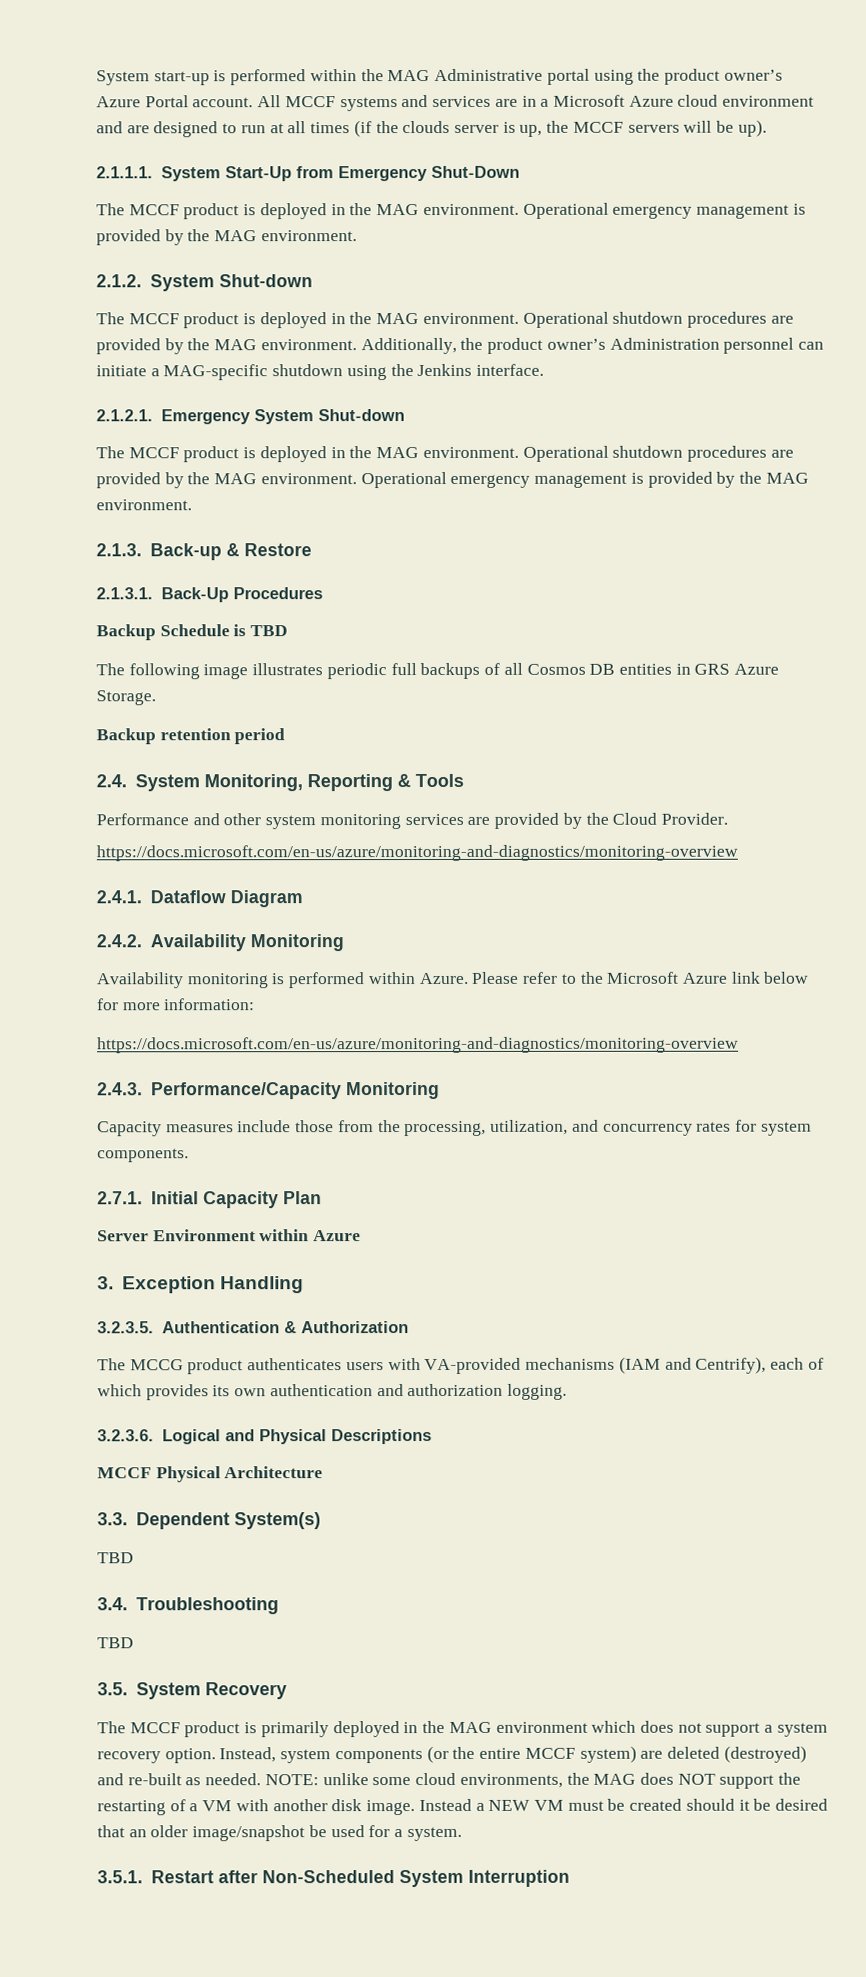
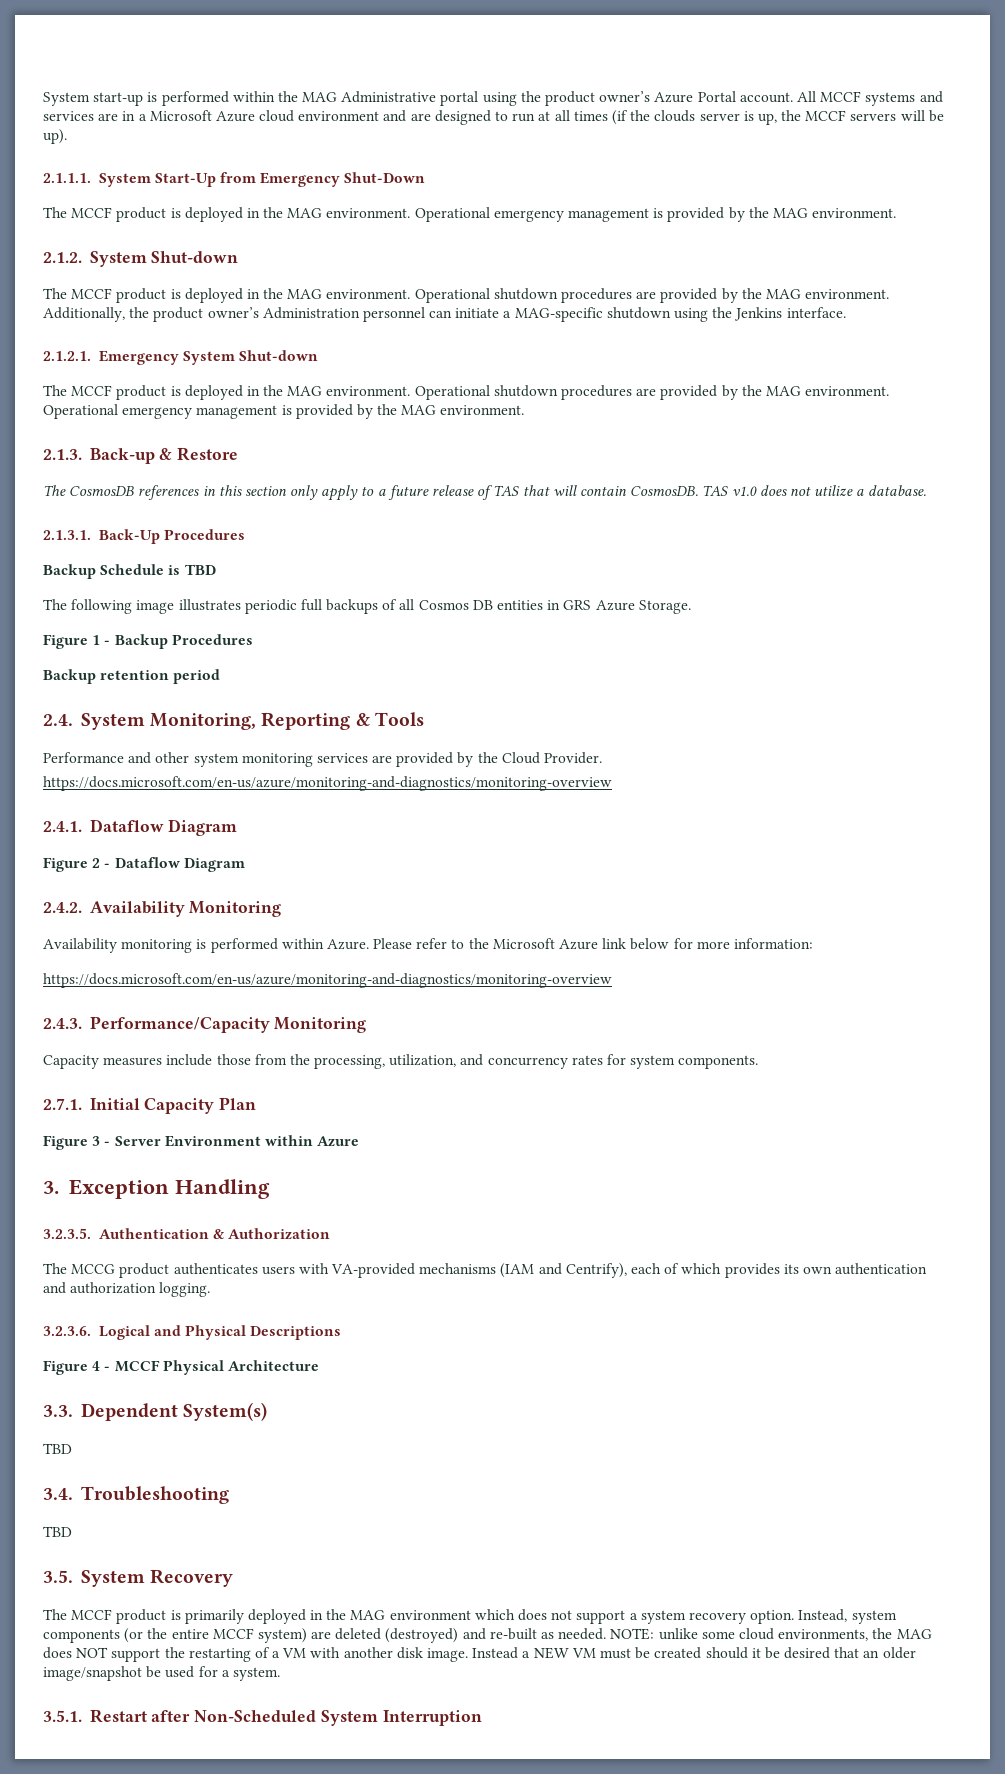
(312, 550) none -> [43,485,927,501] // The CosmosDB references in this section only apply to a future release of TAS that will contain CosmosDB. TAS v1.0 does not utilize a database.
(156, 698) none -> [43,634,253,649] // Figure 1 - Backup Procedures
(303, 899) none -> [43,857,245,872] // Figure 2 - Dataflow Diagram
(322, 1198) none -> [43,1135,111,1150] Figure 3 -
(432, 1437) none -> [43,1360,111,1375] Figure 4 -

